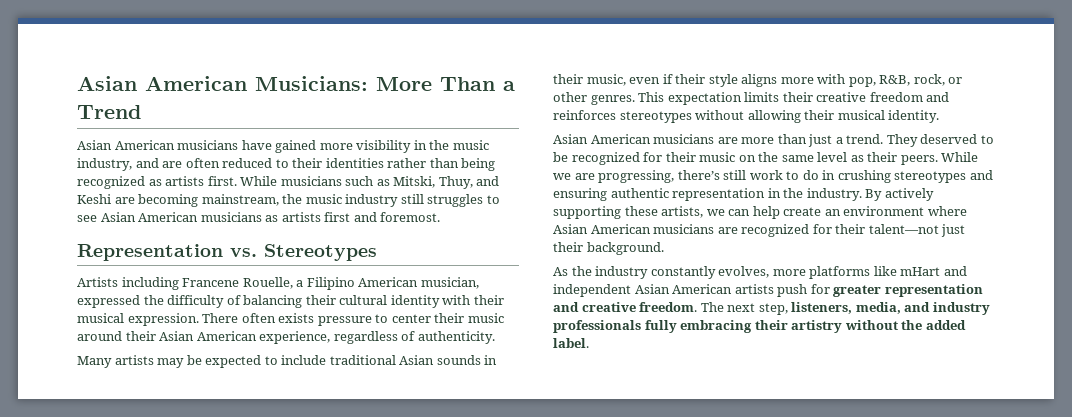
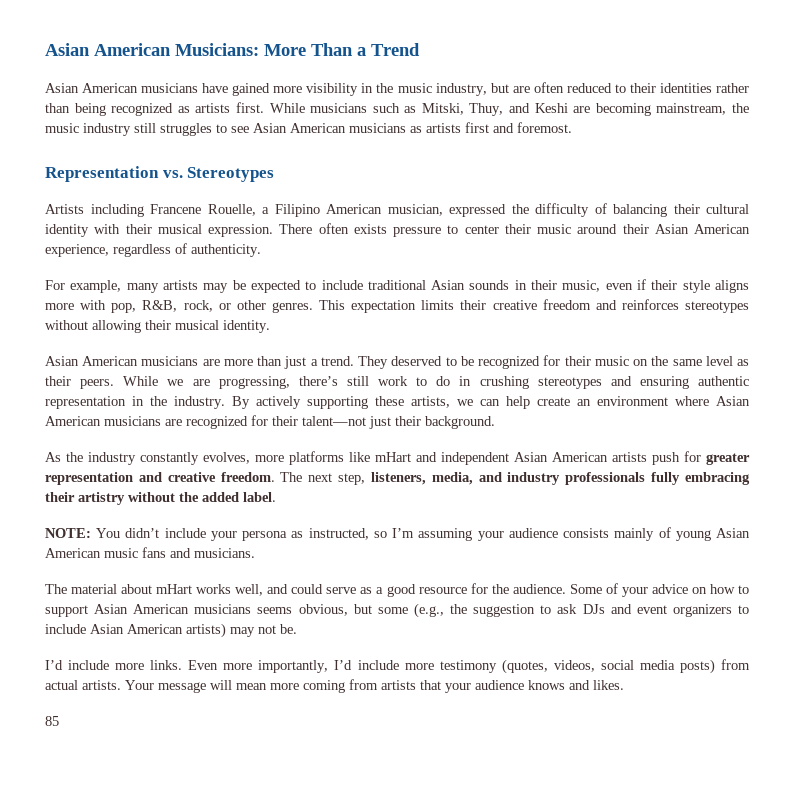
[135,158,159,168] and -> [490,83,509,93] but
[77,356,112,368] Many -> [45,280,159,293] For example, many
(589, 343) none -> [45,527,751,541] [45,547,255,558] [45,583,749,597] [45,603,750,618] [45,623,297,638] [45,659,750,674] [45,679,624,693] [45,716,59,726] // NOTE: You didn’t include your persona as instructed, so I’m assuming your audience consists mainly of young Asian American music fans and musicians. // The material about mHart works well, and could serve as a good resource for the audience. Some of your advice on how to support Asian American musicians seems obvious, but some (e.g., the suggestion to ask DJs and event organizers to include Asian American artists) may not be. // I’d include more links. Even more importantly, I’d include more testimony (quotes, videos, social media posts) from actual artists. Your message will mean more coming from artists that your audience knows and likes. // 85

